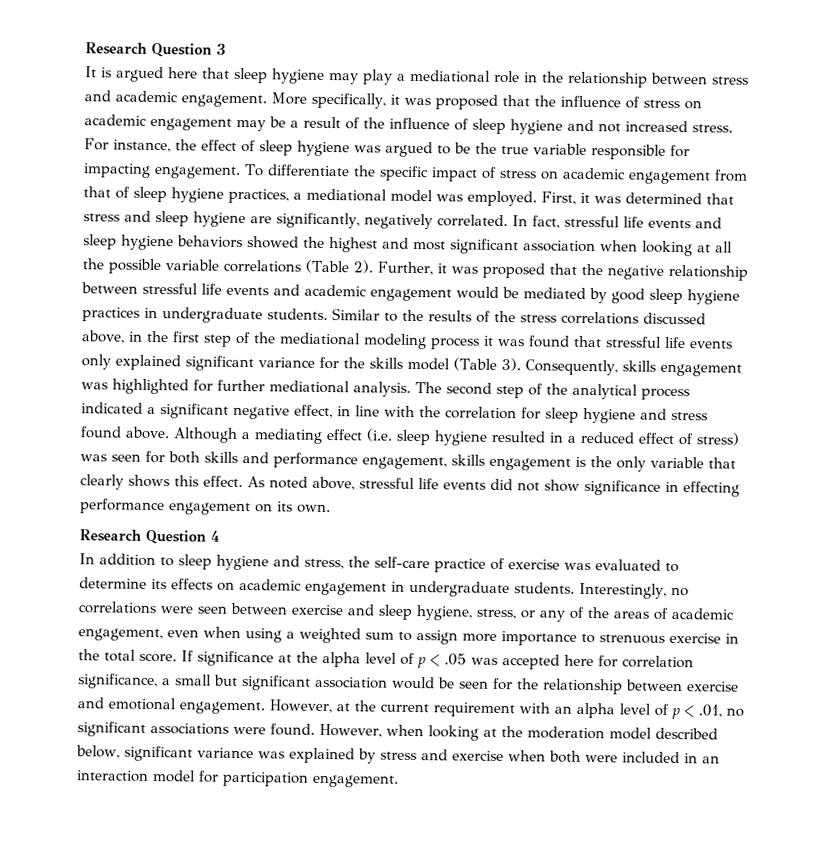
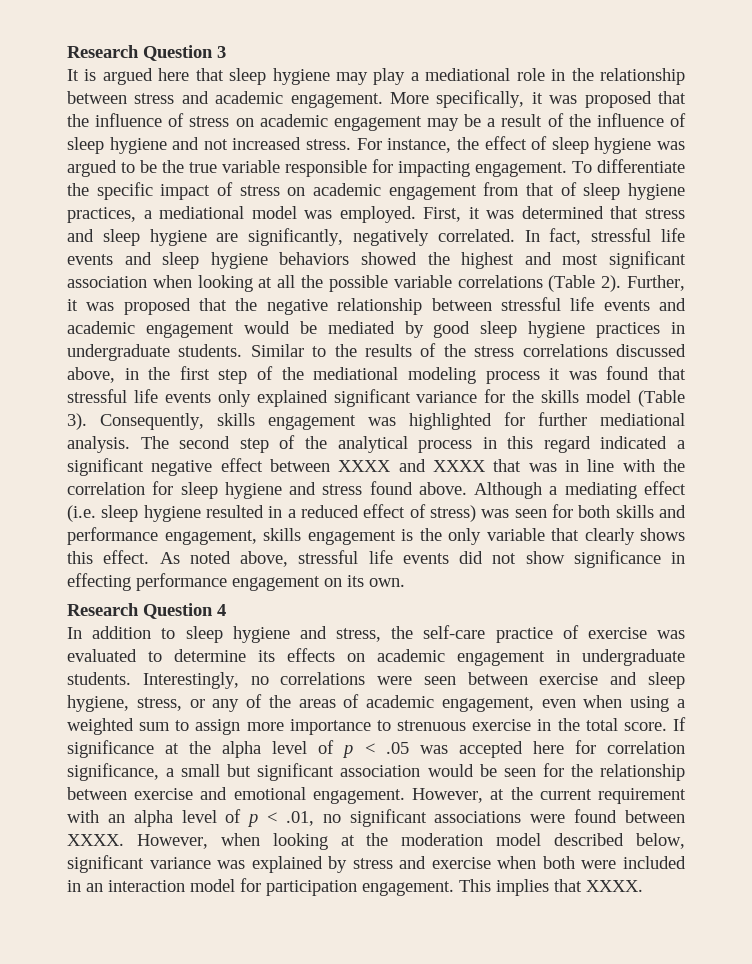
(690, 394) none -> [482,436,591,453] in this regard
[294,404,333,419] effect, -> [220,458,557,472] effect between XXXX and XXXX that was
[270,723,315,736] found. -> [574,809,685,823] [67,834,124,846] found between XXXX.
(399, 781) none -> [459,879,643,896] This implies that XXXX.

